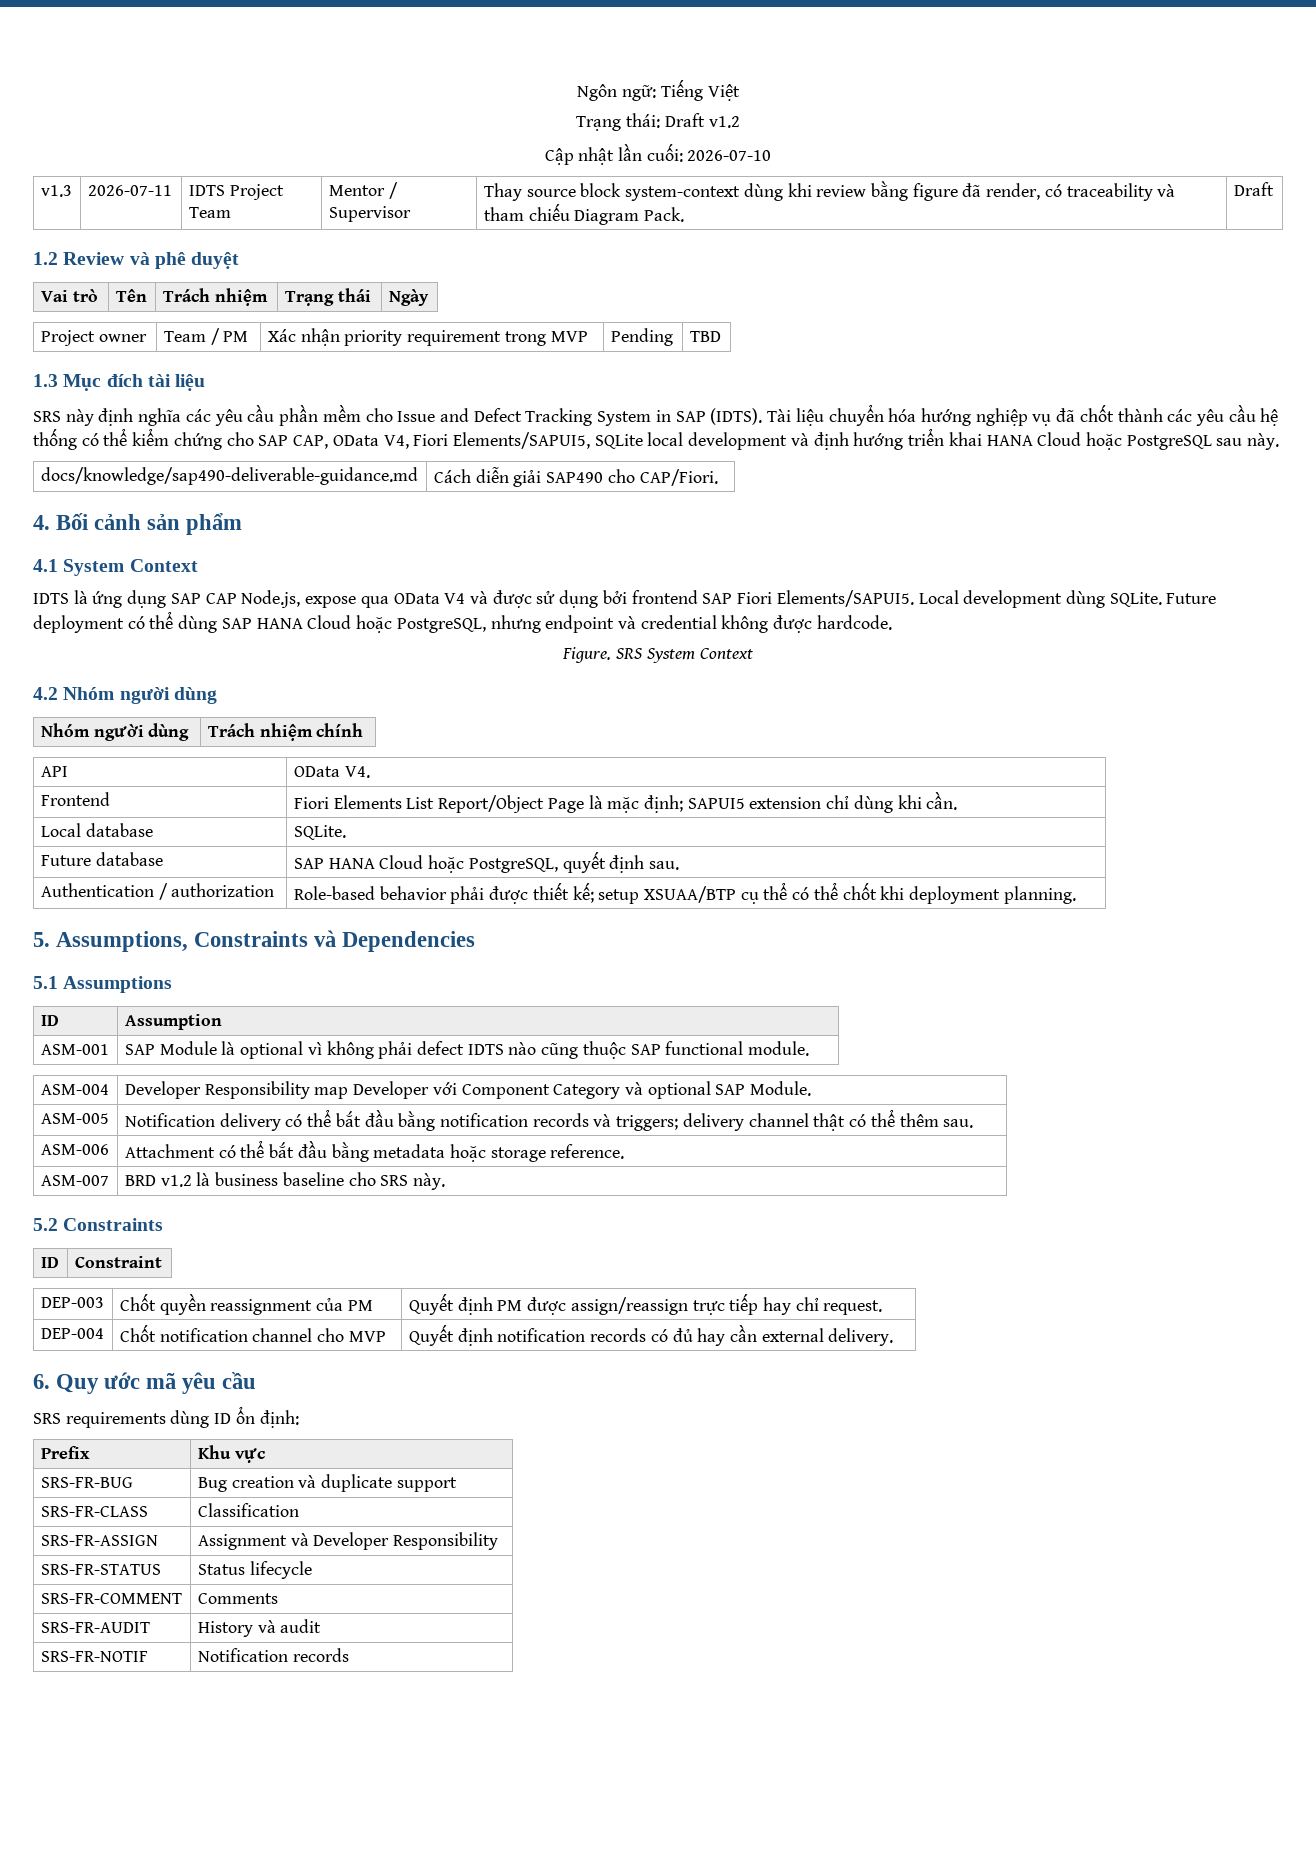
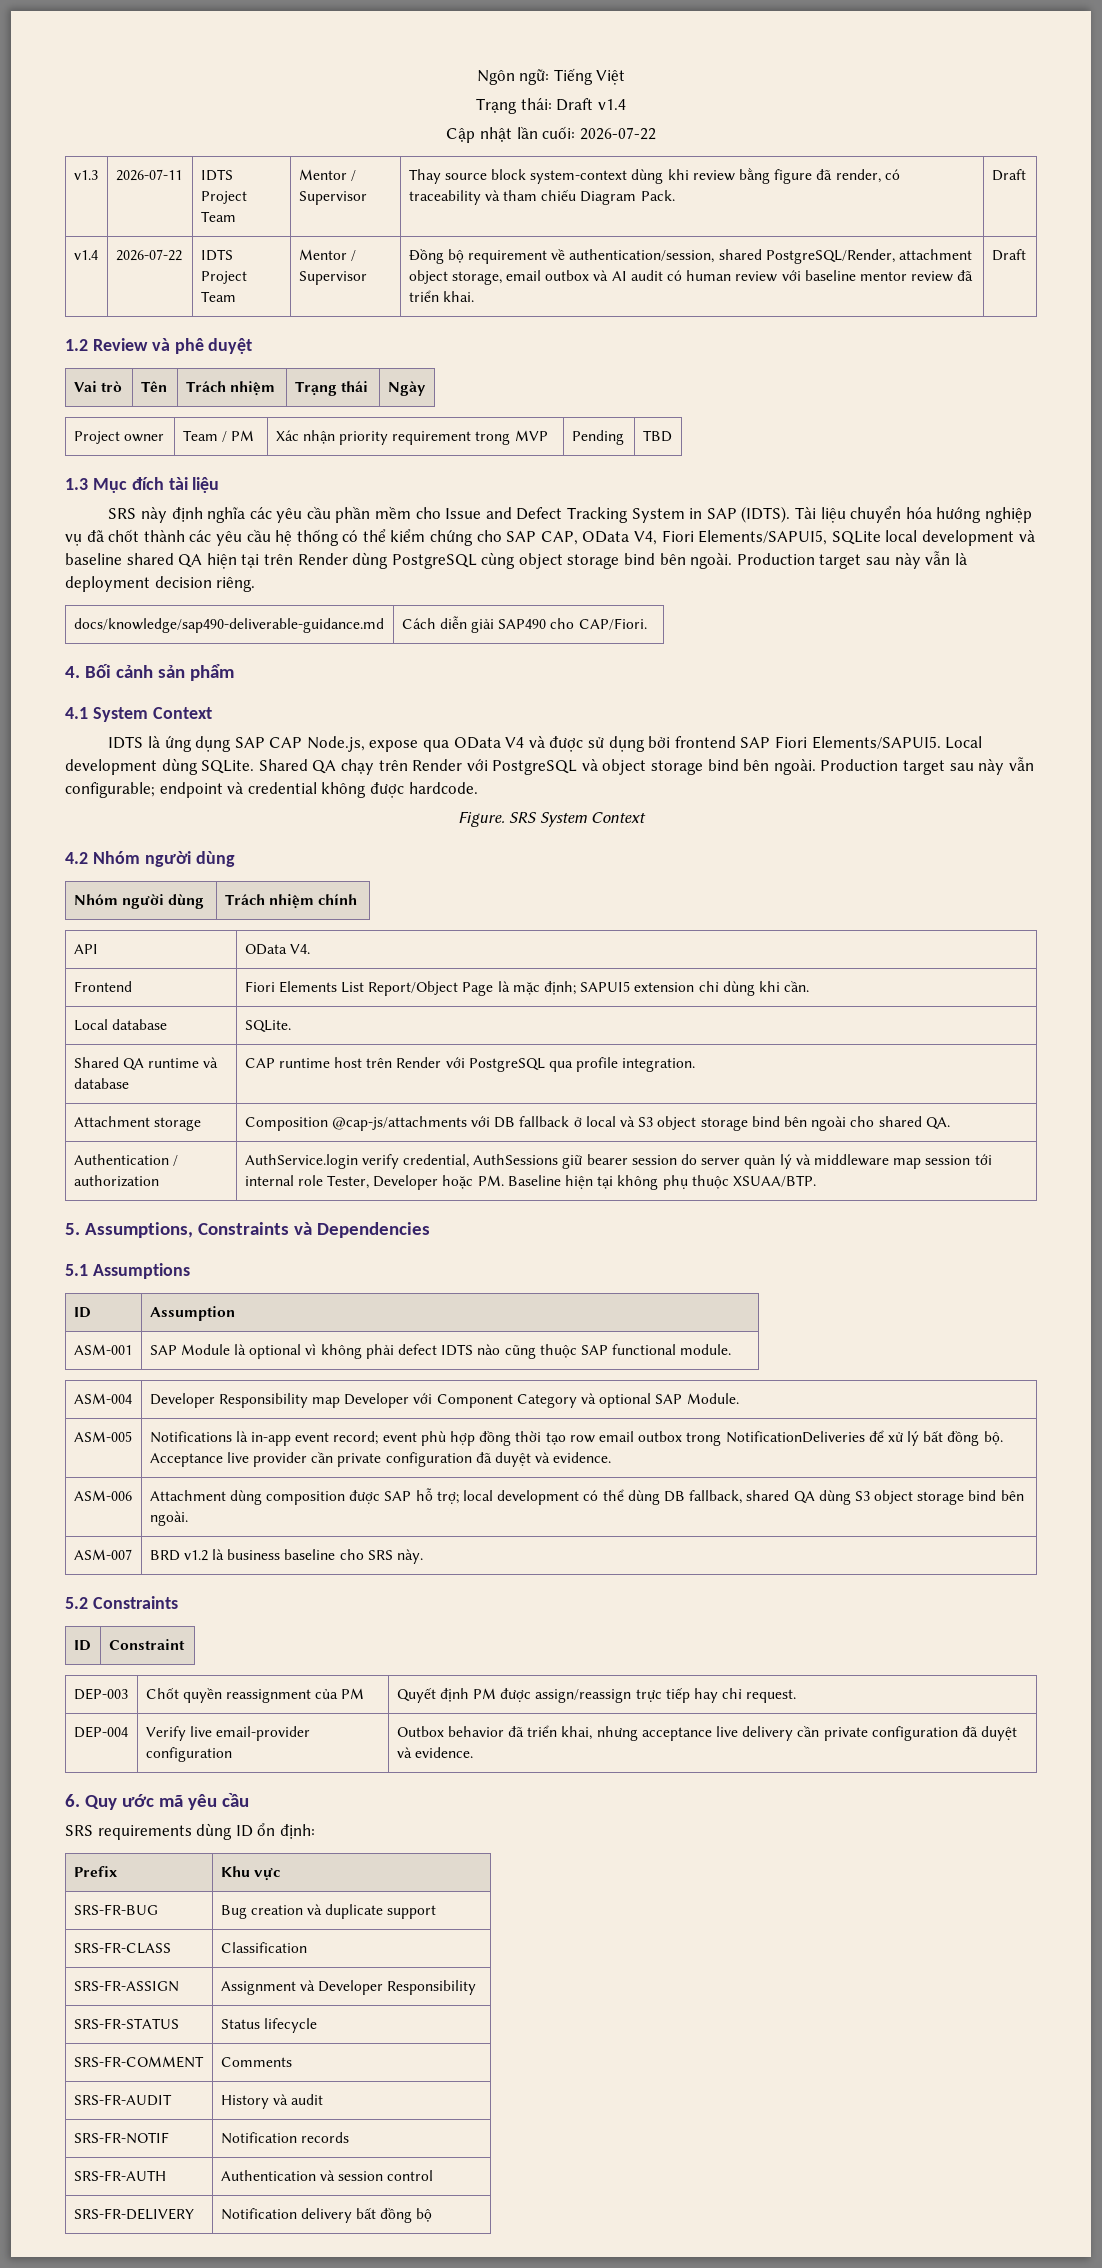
[708,116,740,128] v1.2 -> [597,99,626,110] v1.4
[687,150,772,161] 2026-07-10 -> [579,127,656,140] 2026-07-22
(1274, 189) none -> [73,250,98,260] [115,249,182,261] [200,249,233,261] [200,271,247,284] [200,291,236,302] [298,249,356,261] [298,271,367,285] [408,248,973,264] [408,270,974,285] [408,290,474,302] [991,249,1026,261] // v1.4 | 2026-07-22 | IDTS Project Team | Mentor / Supervisor | Đồng bộ requirement về authentication/session, shared PostgreSQL/Render, attachment object storage, email outbox và AI audit có human review với baseline mentor review đã triển khai. | Draft
[813,428,1280,450] định hướng triển khai HANA Cloud hoặc PostgreSQL sau này. -> [65,551,967,569] [65,576,256,592] baseline shared QA hiện tại trên Render dùng PostgreSQL cùng object storage bind bên ngoài. Production target sau này vẫn là deployment decision riêng.
[1166,593,1217,604] [33,611,541,633] Future deployment có thể dùng SAP HANA Cloud hoặc PostgreSQL, nhưng -> [258,757,1034,775] [65,782,155,798] Shared QA chạy trên Render với PostgreSQL và object storage bind bên ngoài. Production target sau này vẫn configurable;
[40,852,163,866] [293,851,680,873] [40,883,275,900] [293,882,1076,904] Future database | SAP HANA Cloud hoặc PostgreSQL, quyết định sau. // Authentication / authorization | Role-based behavior phải được thiết kế; setup XSUAA/BTP cụ thể có thể chốt khi deployment planning. -> [73,1057,219,1071] [73,1078,129,1089] [244,1057,696,1072] [73,1116,201,1131] [244,1116,950,1131] [73,1154,178,1166] [73,1175,159,1187] [244,1154,992,1169] [244,1175,816,1190] Shared QA runtime và database | CAP runtime host trên Render với PostgreSQL qua profile integration. // Attachment storage | Composition @cap-js/attachments với DB fallback ở local và S3 object storage bind bên ngoài cho shared QA. // Authentication / authorization | AuthService.login verify credential, AuthSessions giữ bearer session do server quản lý và middleware map session tới internal role Tester, Developer hoặc PM. Baseline hiện tại không phụ thuộc XSUAA/BTP.
[124,1109,974,1131] [40,1144,109,1155] [124,1140,625,1162] Notification delivery có thể bắt đầu bằng notification records và triggers; delivery channel thật có thể thêm sau. // ASM-006 | Attachment có thể bắt đầu bằng metadata hoặc storage reference. -> [149,1430,1003,1446] [149,1451,612,1467] [73,1490,132,1501] [149,1488,1024,1505] [149,1511,188,1526] Notifications là in-app event record; event phù hợp đồng thời tạo row email outbox trong NotificationDeliveries để xử lý bất đồng bộ. Acceptance live provider cần private configuration đã duyệt và evidence. // ASM-006 | Attachment dùng composition được SAP hỗ trợ; local development có thể dùng DB fallback, shared QA dùng S3 object storage bind bên ngoài.
[119,1324,386,1342] [408,1324,894,1346] Chốt notification channel cho MVP | Quyết định notification records có đủ hay cần external delivery. -> [145,1726,311,1741] [145,1747,232,1762] [396,1725,1018,1741] [396,1747,473,1758] Verify live email-provider configuration | Outbox behavior đã triển khai, nhưng acceptance live delivery cần private configuration đã duyệt và evidence.
(349, 1655) none -> [73,2170,166,2181] [220,2170,434,2181] [73,2208,194,2220] [220,2207,433,2223] // SRS-FR-AUTH | Authentication và session control // SRS-FR-DELIVERY | Notification delivery bất đồng bộ

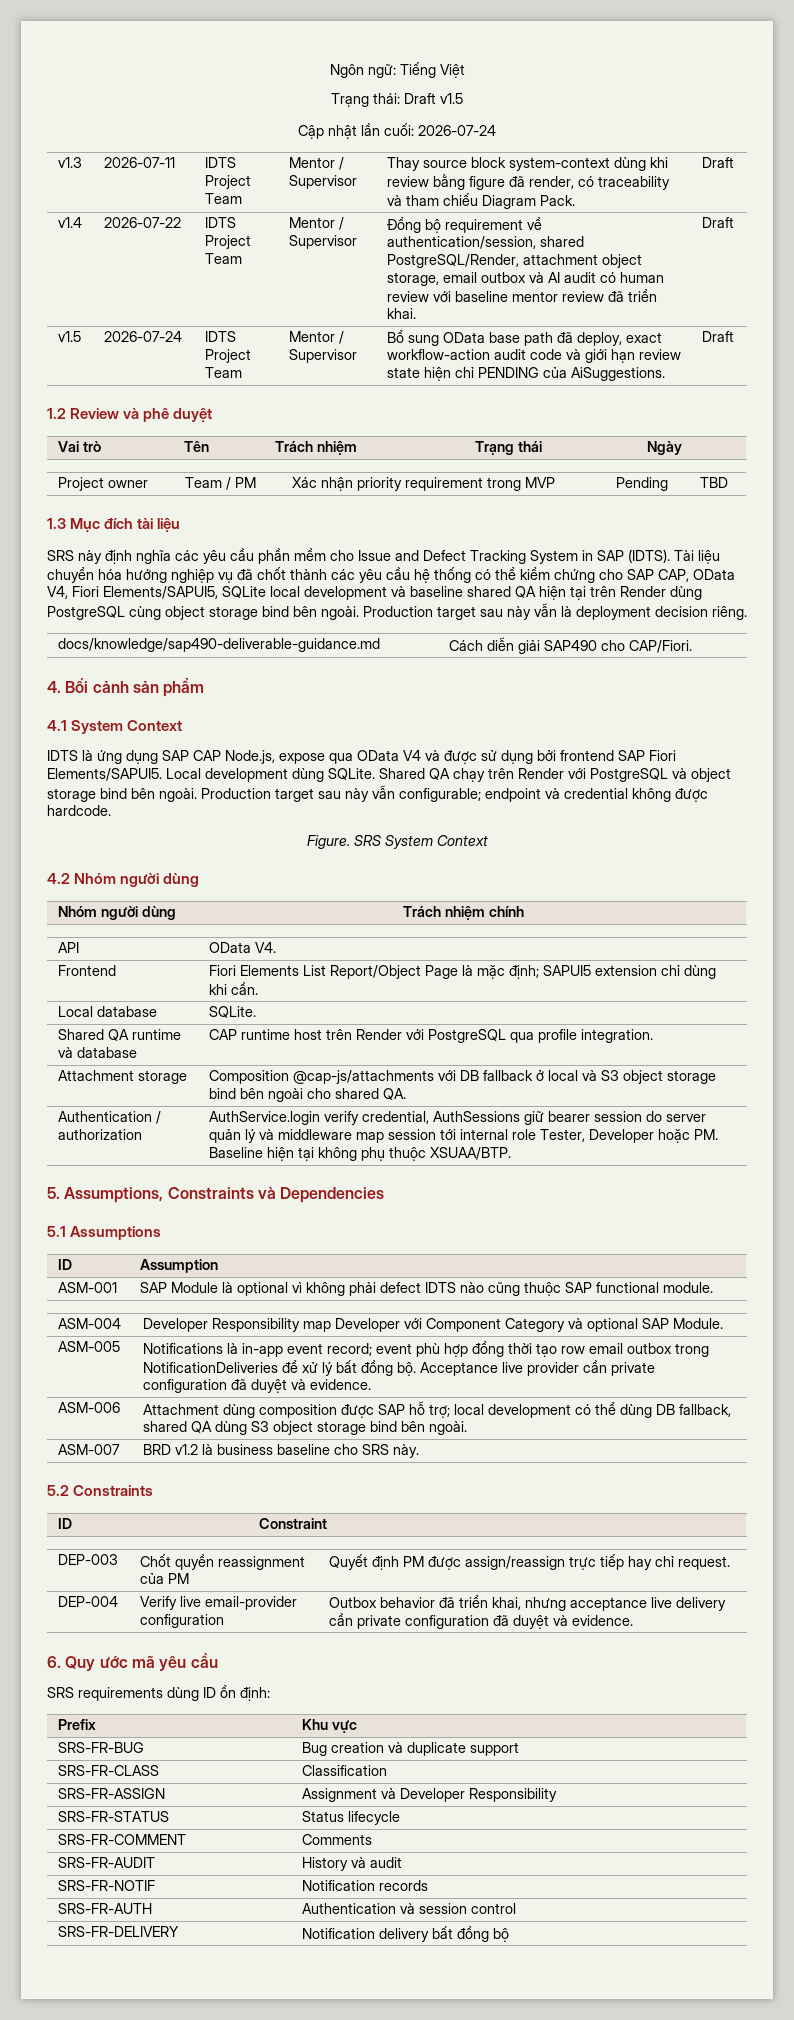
[597,99,626,110] v1.4 -> [440,93,463,104] v1.5
[579,127,656,140] 2026-07-22 -> [418,125,496,136] 2026-07-24
(1026, 255) none -> [57,331,81,342] [103,331,182,342] [204,331,236,342] [204,349,251,363] [204,367,242,378] [288,331,344,344] [288,349,357,363] [386,330,662,346] [386,349,681,363] [386,367,665,381] [701,331,734,342] // v1.5 | 2026-07-24 | IDTS Project Team | Mentor / Supervisor | Bổ sung OData base path đã deploy, exact workflow-action audit code và giới hạn review state hiện chỉ PENDING của AiSuggestions. | Draft

